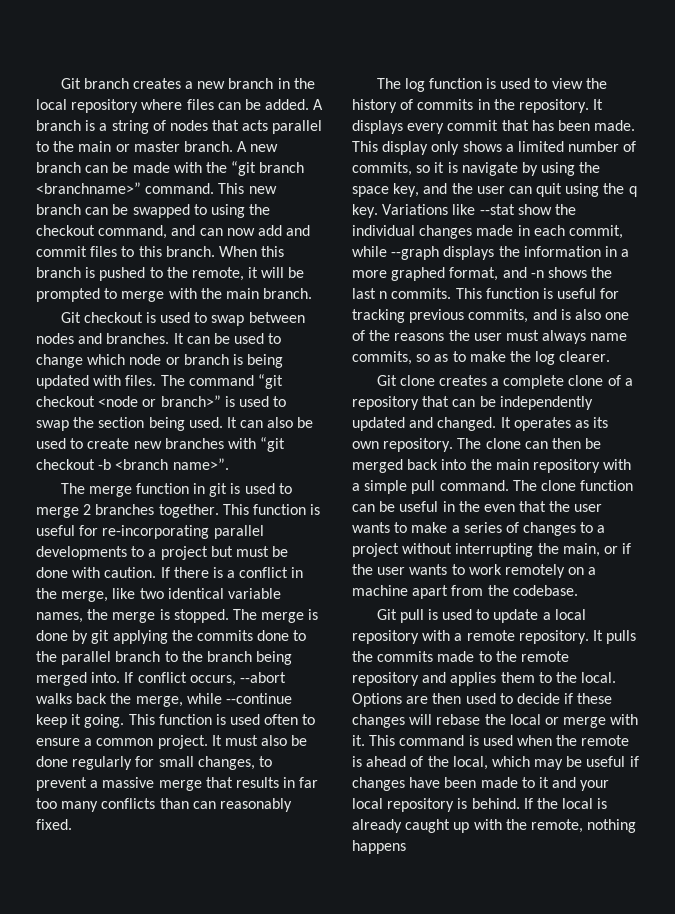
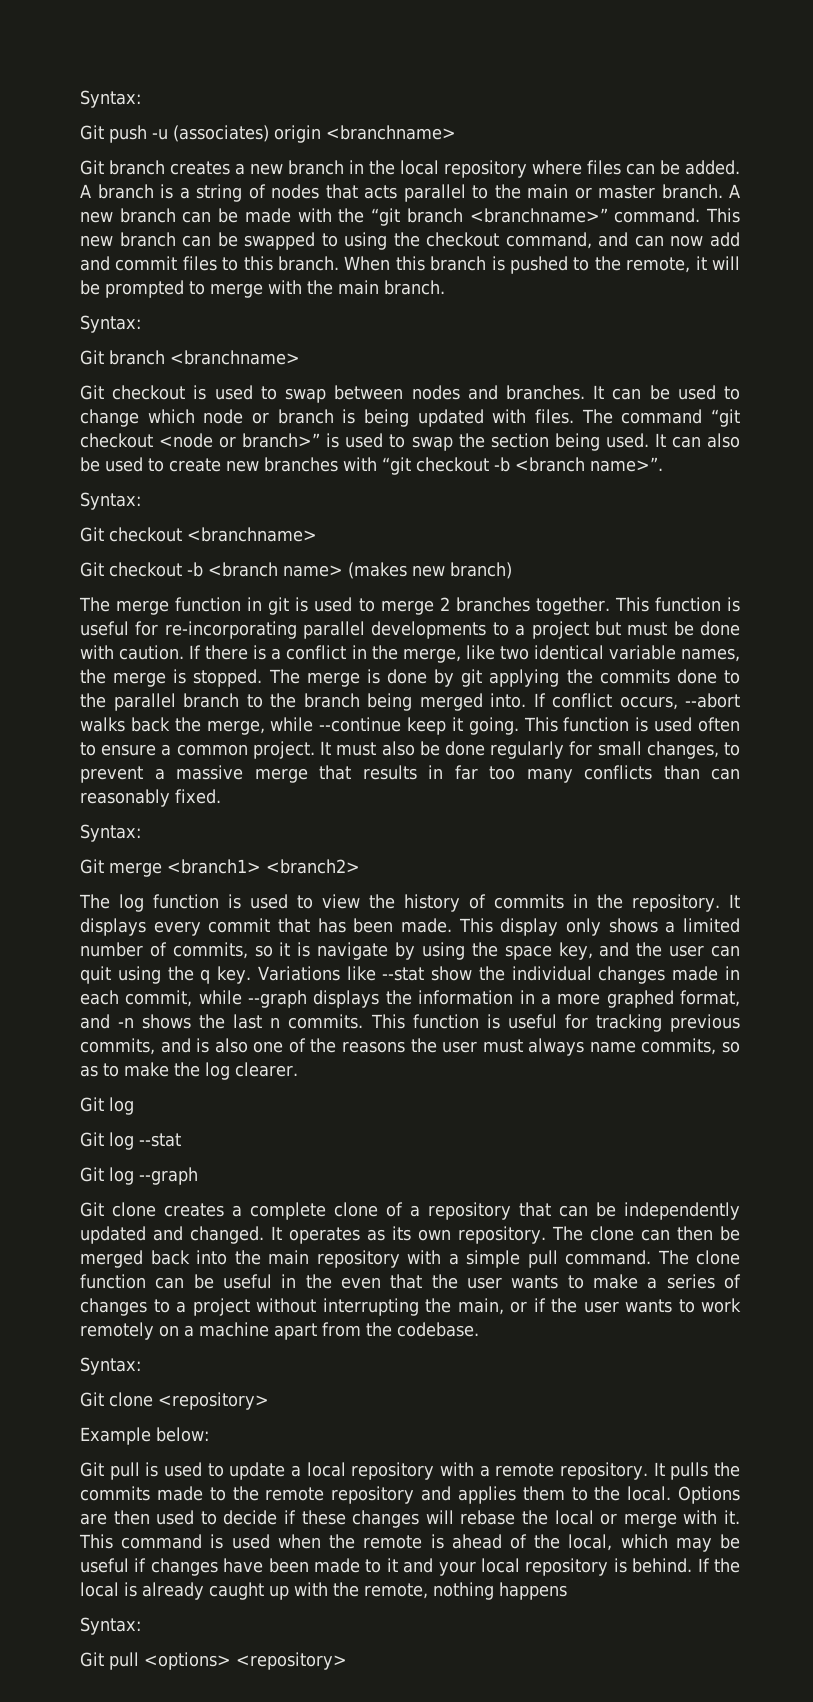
(60, 83) none -> [80,90,141,108] [80,125,456,143] Syntax: // Git push -u (associates) origin <branchname> //
(313, 293) none -> [80,315,141,333] [80,350,300,365] // Syntax: // Git branch <branchname>
(229, 464) none -> [80,492,141,510] [80,527,317,542] [80,562,512,579] // Syntax: // Git checkout <branchname> // Git checkout -b <branch name> (makes new branch)
(72, 824) none -> [80,824,141,842] [80,859,360,877] // Syntax: // Git merge <branch1> <branch2>
(611, 356) none -> [80,1097,134,1115] [80,1132,181,1150] [80,1167,198,1185] // Git log // Git log --stat // Git log --graph
(578, 590) none -> [80,1357,141,1375] [80,1392,269,1410] [80,1427,209,1445] // Syntax: // Git clone <repository> // Example below:
(406, 847) none -> [80,1617,141,1635] [80,1652,347,1670] // Syntax: // Git pull <options> <repository>

